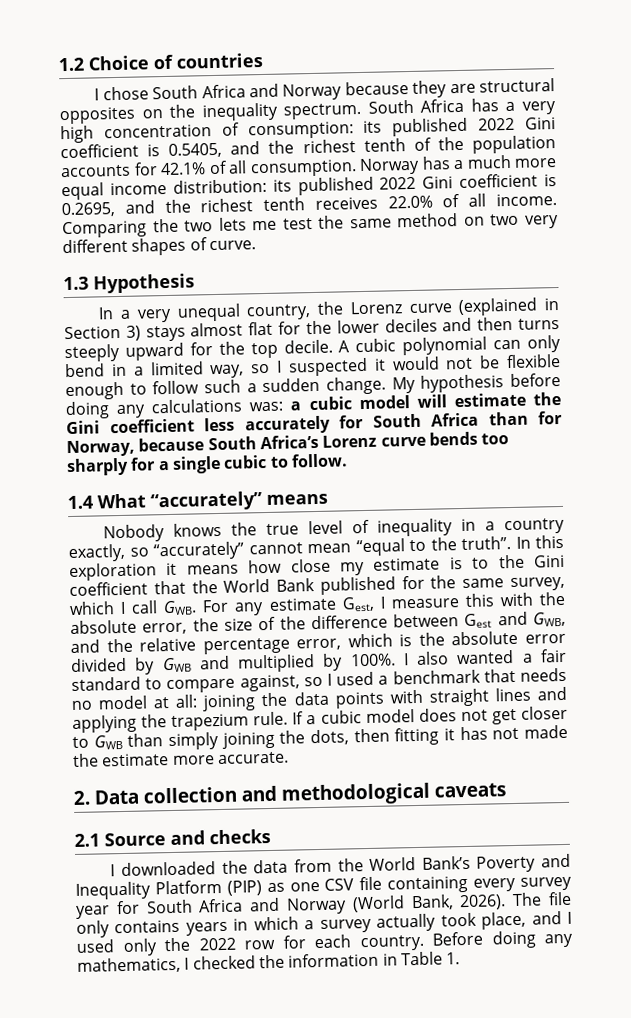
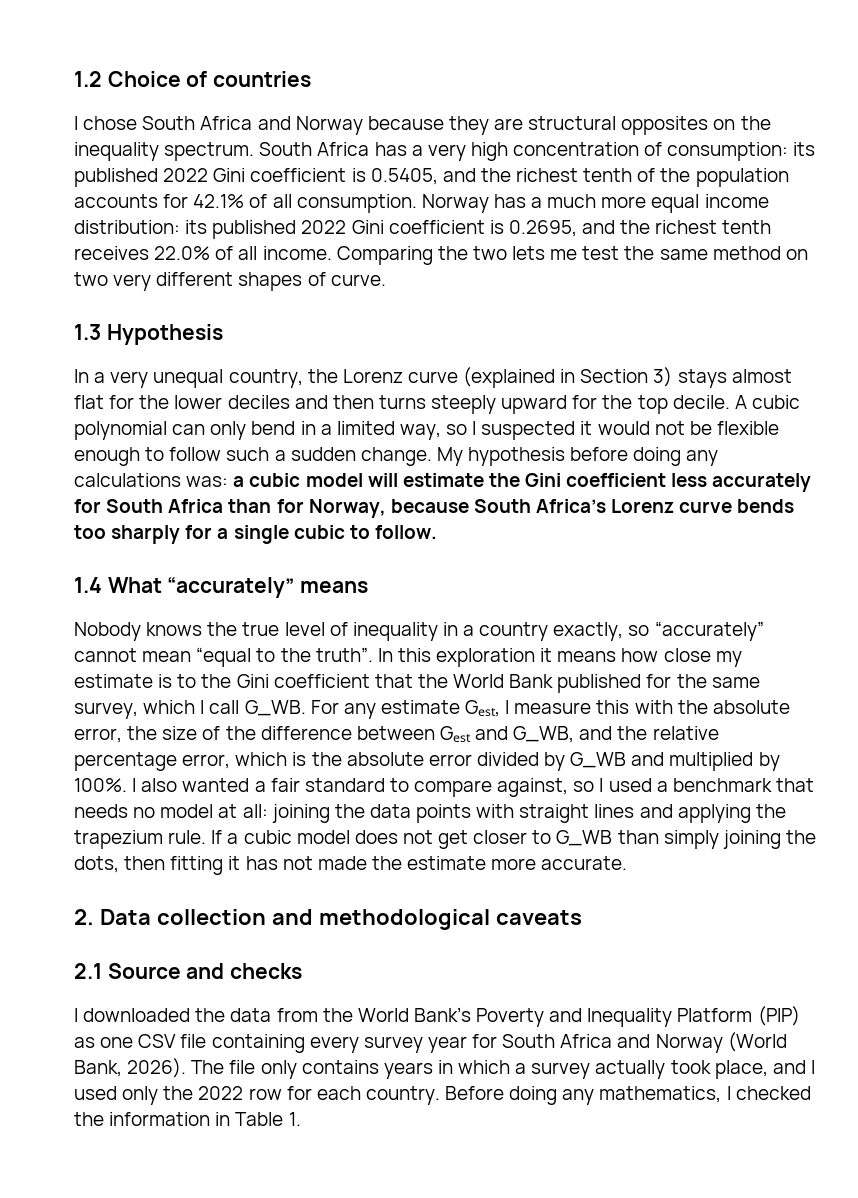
[163,600,198,616] GWB. -> [244,700,306,716] G_WB.
[533,611,567,627] GWB, -> [513,726,575,743] G_WB,
[162,657,192,673] GWB -> [570,752,627,768] G_WB
[93,734,123,750] GWB -> [556,830,613,846] G_WB

